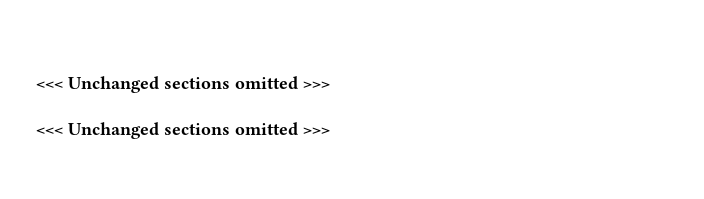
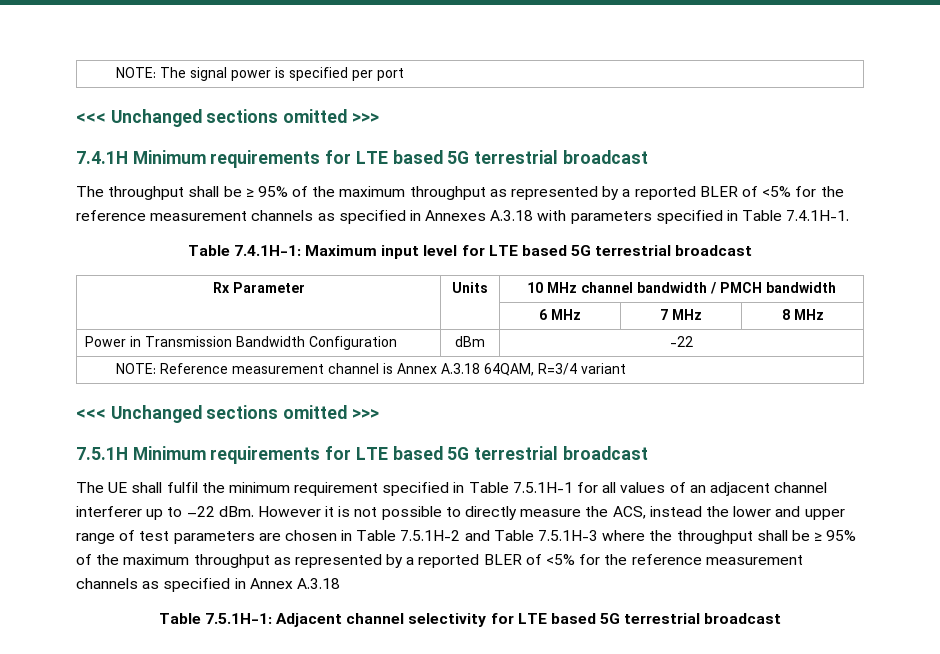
[36,76,330,93] [36,122,330,139] <<< Unchanged sections omitted >>> // <<< Unchanged sections omitted >>> -> [116,67,405,81] [76,109,379,127] [76,150,648,168] [76,186,844,200] [76,210,850,224] [187,245,753,259] [212,282,305,293] [452,282,488,293] [527,282,836,294] [539,309,581,320] [660,309,702,320] [781,309,824,320] [84,336,397,350] [455,336,485,347] [670,336,693,347] [116,363,627,376] [76,405,379,423] [76,446,648,464] [76,482,828,496] [76,506,845,520] [76,530,857,544] [76,554,803,568] [76,578,340,592] [158,613,782,627] NOTE: The signal power is specified per port // <<< Unchanged sections omitted >>> // 7.4.1H Minimum requirements for LTE based 5G terrestrial broadcast // The throughput shall be ≥ 95% of the maximum throughput as represented by a reported BLER of <5% for the reference measurement channels as specified in Annexes A.3.18 with parameters specified in Table 7.4.1H-1. // Table 7.4.1H-1: Maximum input level for LTE based 5G terrestrial broadcast // Rx Parameter | Units | 10 MHz channel bandwidth / PMCH bandwidth // | | 6 MHz | 7 MHz | 8 MHz // Power in Transmission Bandwidth Configuration | dBm | -22 // NOTE: Reference measurement channel is Annex A.3.18 64QAM, R=3/4 variant // <<< Unchanged sections omitted >>> // 7.5.1H Minimum requirements for LTE based 5G terrestrial broadcast // The UE shall fulfil the minimum requirement specified in Table 7.5.1H-1 for all values of an adjacent channel interferer up to –22 dBm. However it is not possible to directly measure the ACS, instead the lower and upper range of test parameters are chosen in Table 7.5.1H-2 and Table 7.5.1H-3 where the throughput shall be ≥ 95% of the maximum throughput as represented by a reported BLER of <5% for the reference measurement channels as specified in Annex A.3.18 // Table 7.5.1H-1: Adjacent channel selectivity for LTE based 5G terrestrial broadcast

